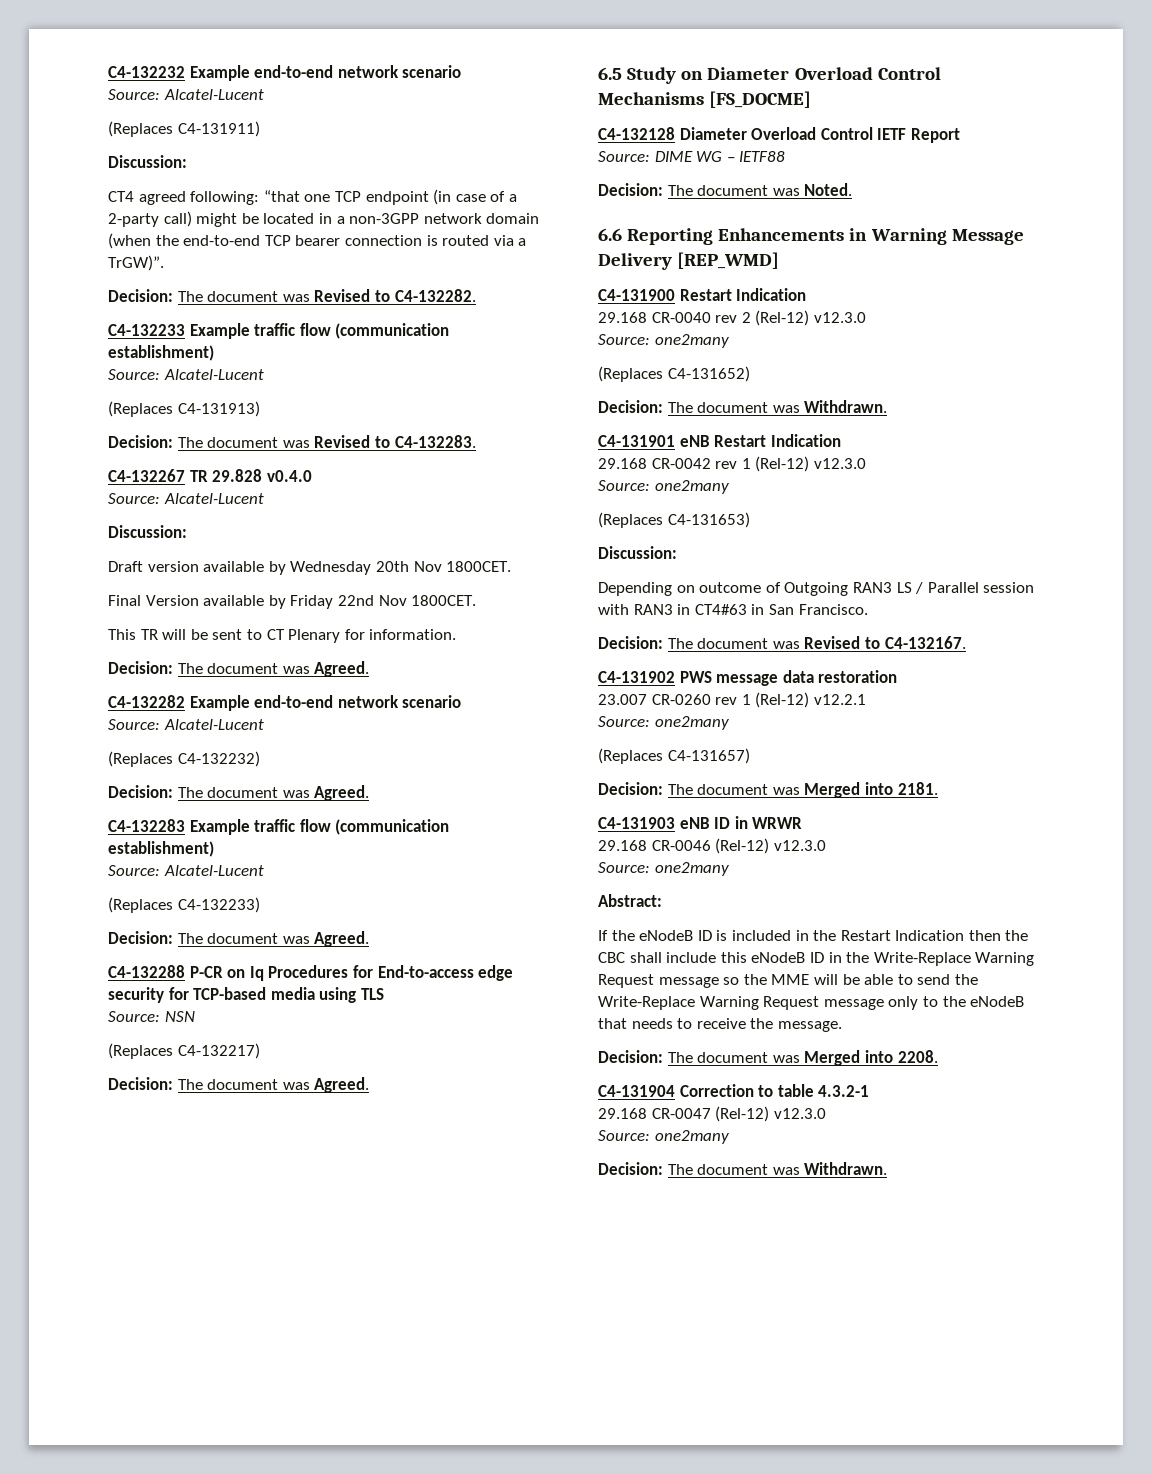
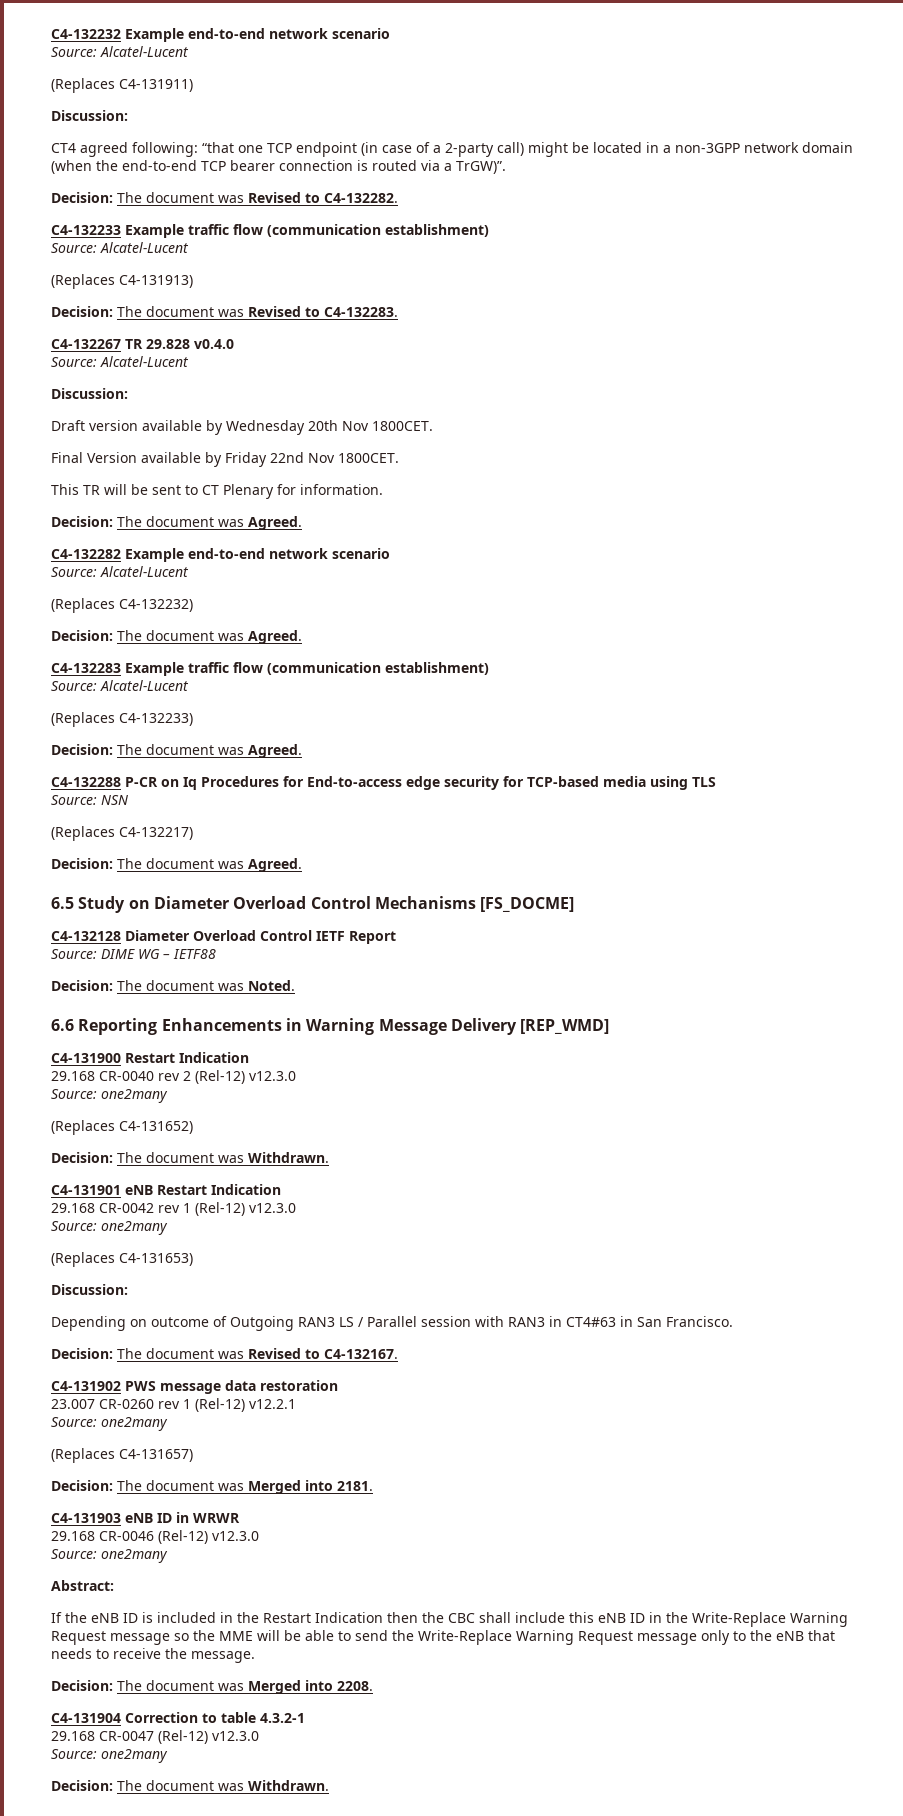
[639,930,694,941] eNodeB -> [91,1613,119,1623] eNB
[751,952,806,963] eNodeB -> [598,1613,626,1623] eNB
[970,996,1025,1007] eNodeB -> [776,1631,804,1641] eNB

